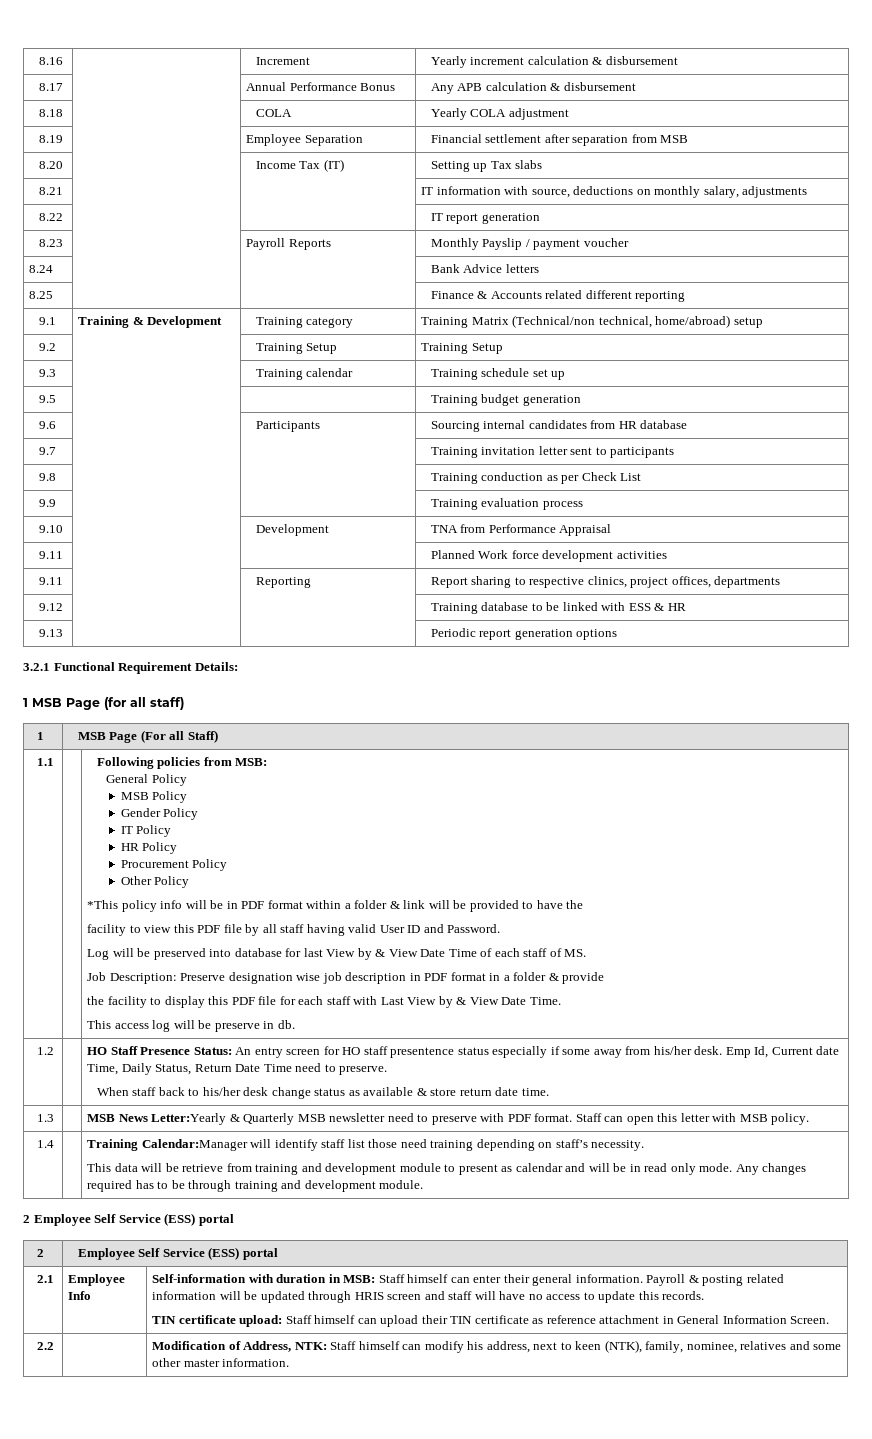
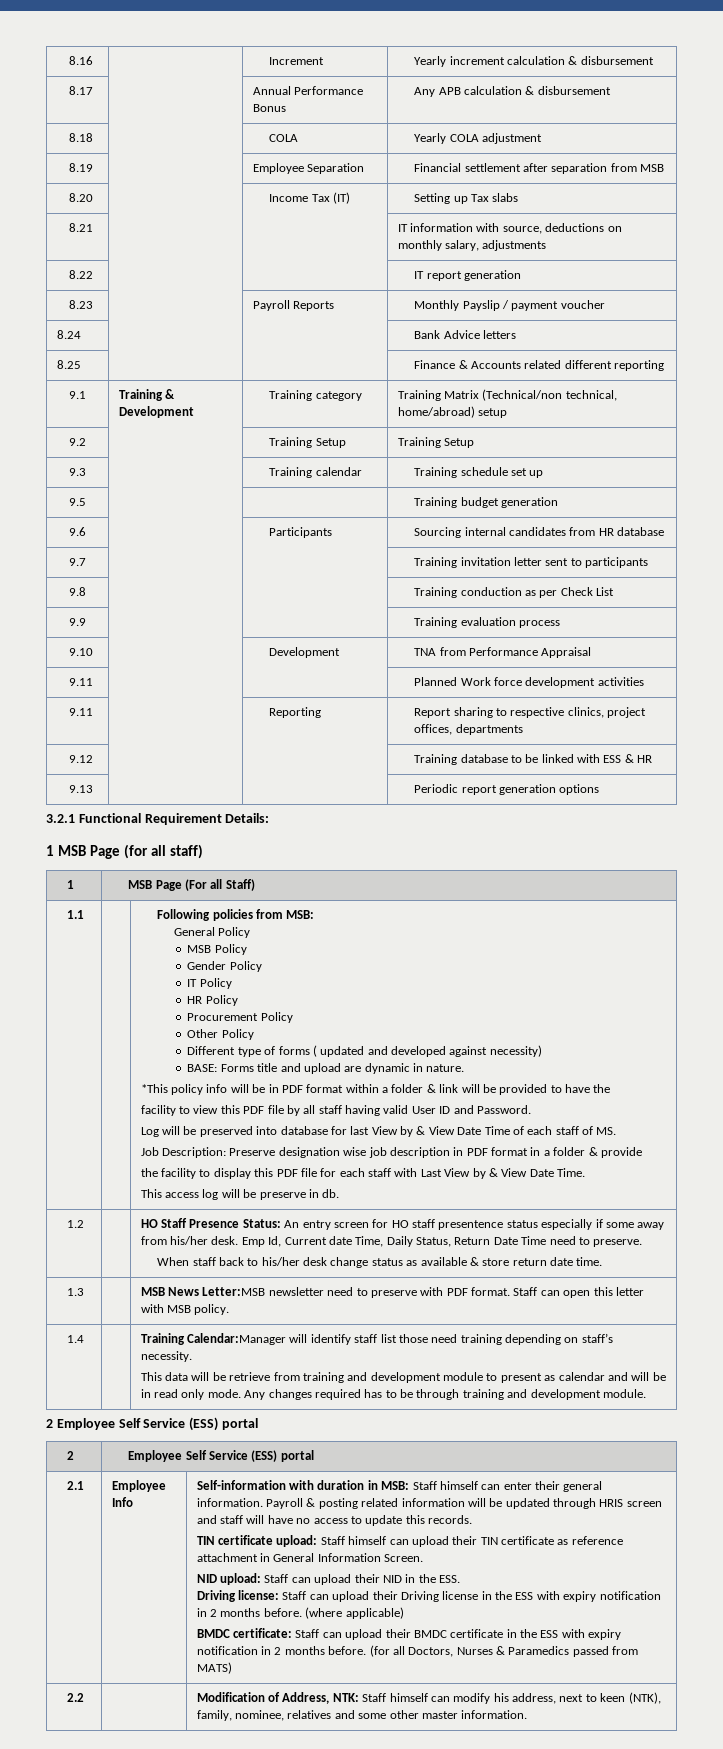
(190, 882) none -> [187,1045,542,1057] [187,1063,465,1074] // Different type of forms ( updated and developed against necessity) // BASE: Forms title and upload are dynamic in nature.
[151,1113,326,1125] Letter:Yearly & Quarterly MSB -> [202,1287,266,1296] Letter:MSB
(830, 1320) none -> [196,1573,461,1585] [196,1590,661,1602] [196,1607,404,1619] [196,1628,622,1640] [196,1645,639,1657] [196,1662,232,1674] // NID upload: Staff can upload their NID in the ESS. // Driving license: Staff can upload their Driving license in the ESS with expiry notification in 2 months before. (where applicable) // BMDC certificate: Staff can upload their BMDC certificate in the ESS with expiry notification in 2 months before. (for all Doctors, Nurses & Paramedics passed from MATS)

